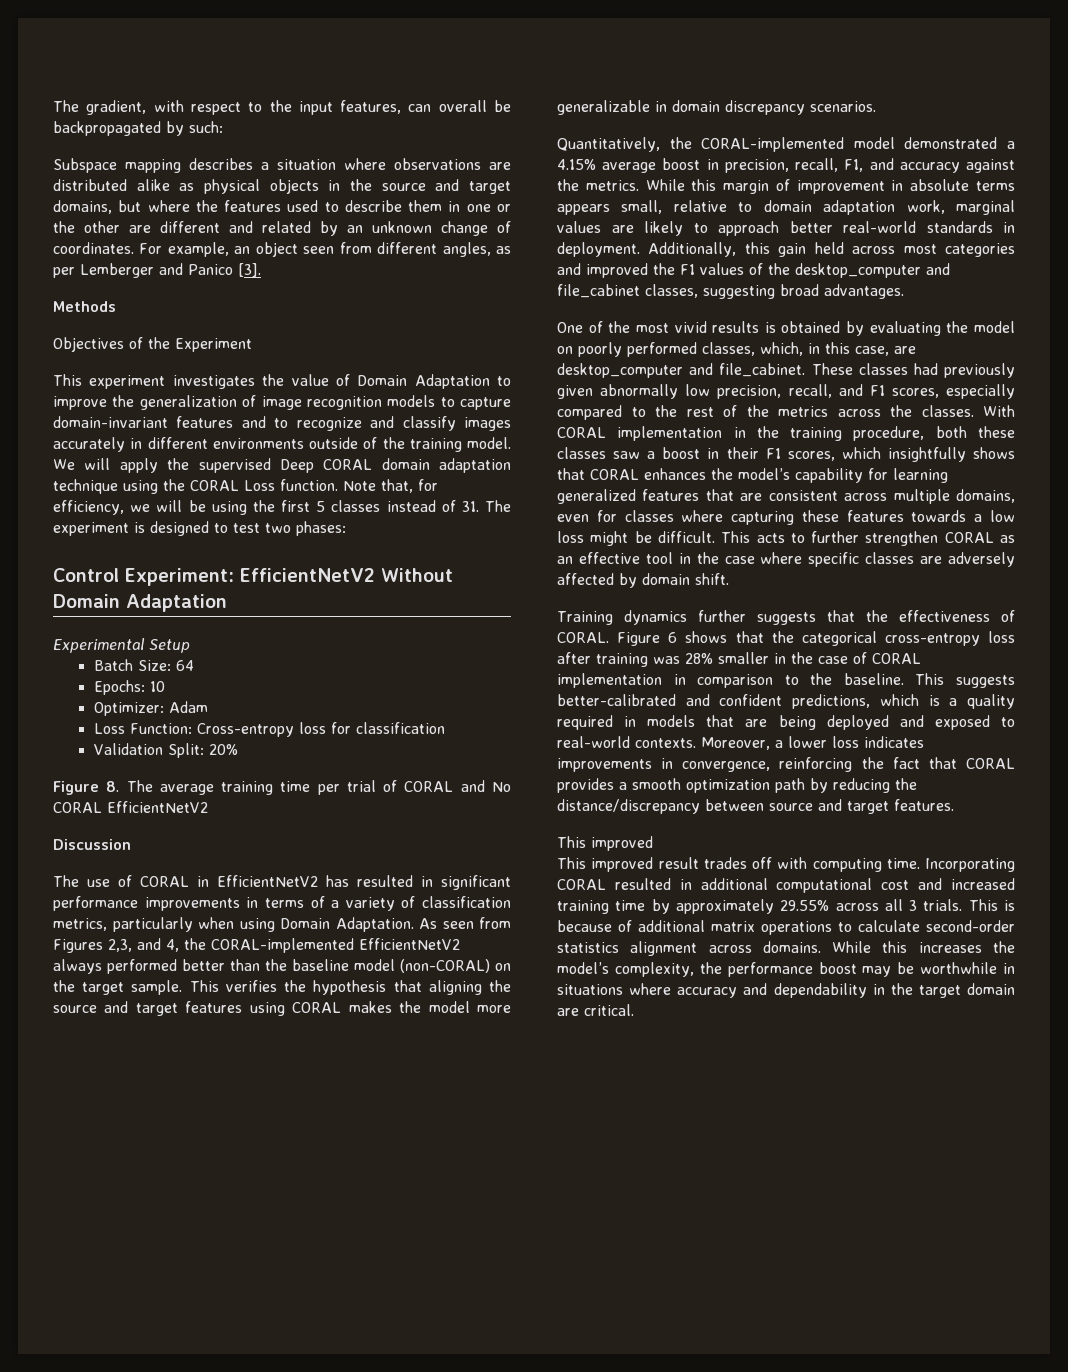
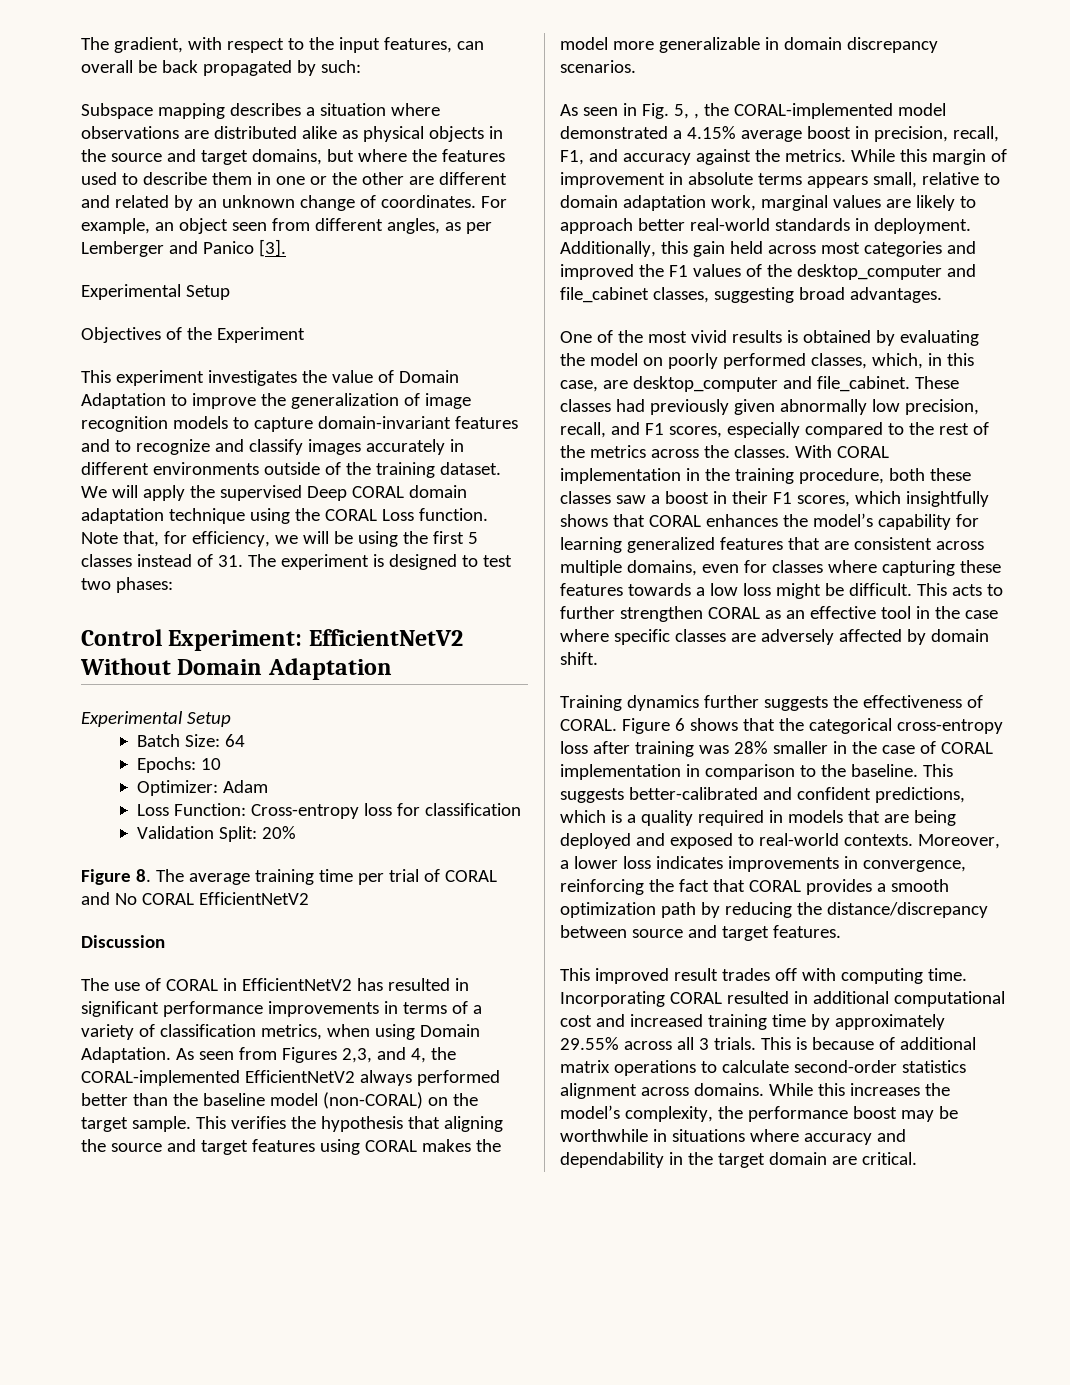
[53,121,161,136] backpropagated -> [161,60,292,76] back propagated
[53,301,116,312] Methods -> [81,284,230,300] Experimental Setup
[467,437,511,449] model. -> [439,462,501,475] dataset.
[112,917,193,932] particularly -> (322, 1032) none
[557,137,660,152] Quantitatively, -> [560,103,699,119] As seen in Fig. 5, ,
[826,610,855,622] that -> (828, 703) none
[557,857,654,872] // This improved -> (669, 976) none

